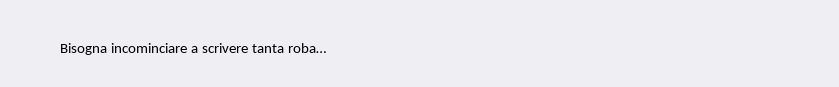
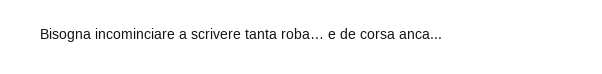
(326, 48) none -> [328,28,442,39] e de corsa anca...

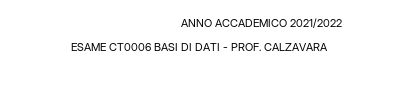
[40,28,442,42] Bisogna incominciare a scrivere tanta roba… e de corsa anca... -> [181,18,342,28] [70,43,328,51] ANNO ACCADEMICO 2021/2022 // ESAME CT0006 BASI DI DATI - PROF. CALZAVARA

